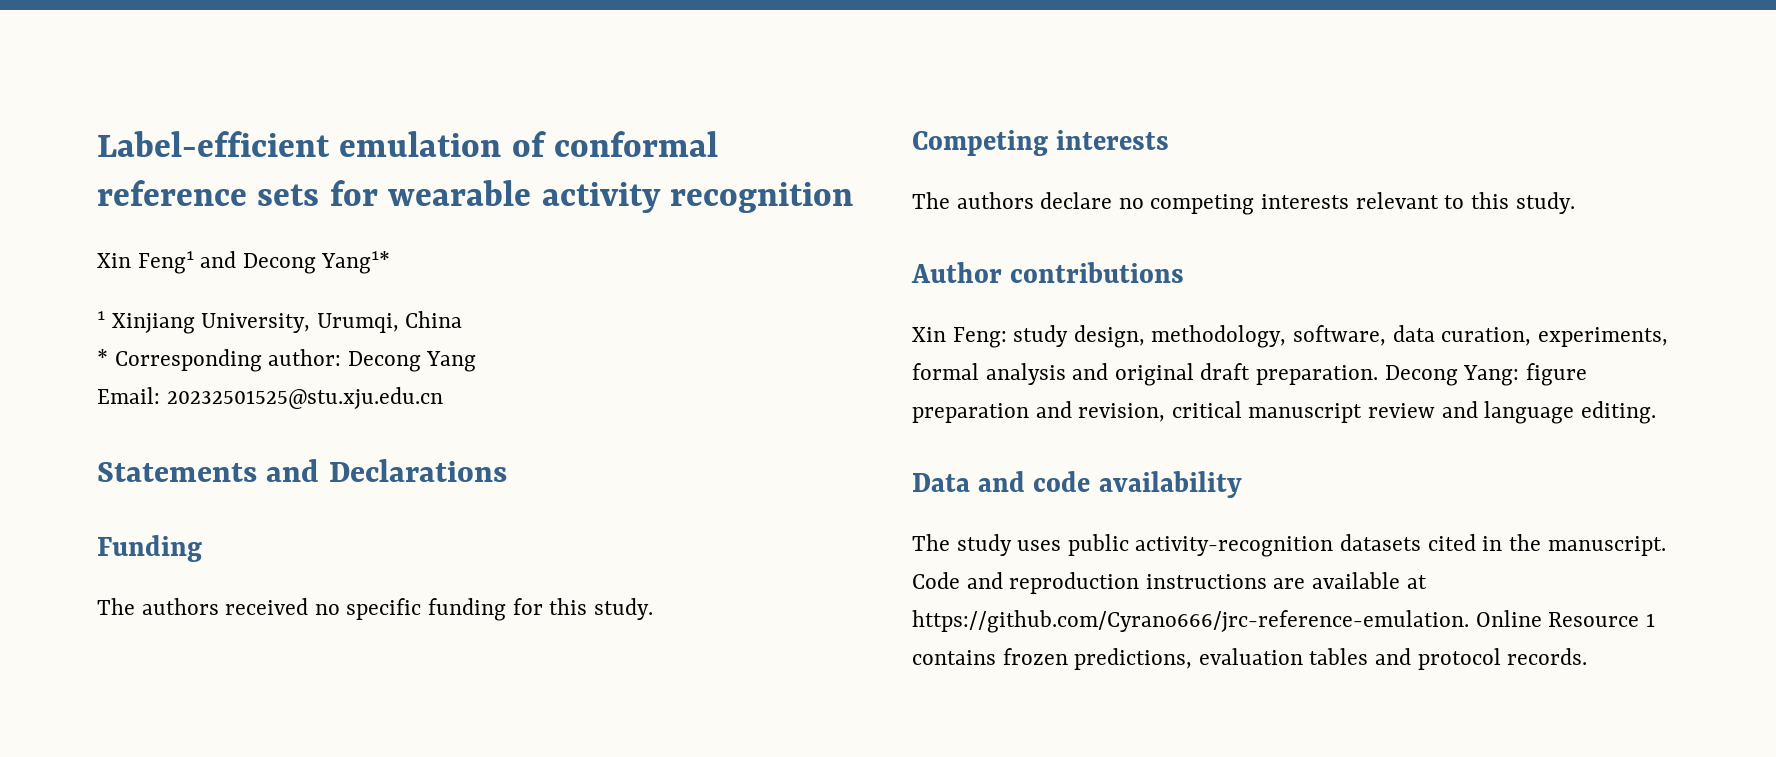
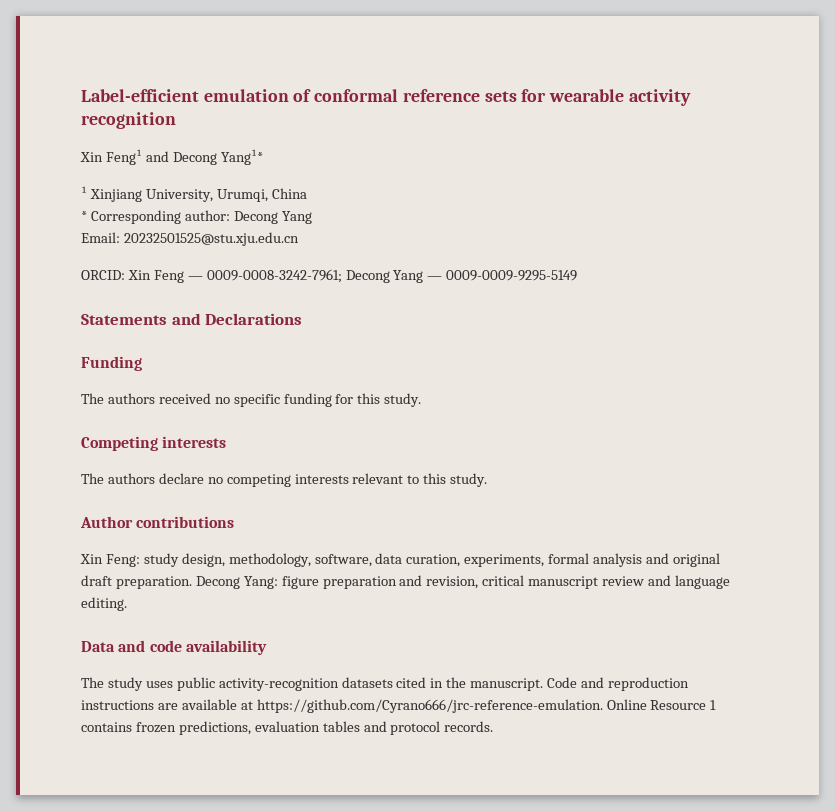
(443, 398) none -> [81,269,578,283] // ORCID: Xin Feng — 0009-0008-3242-7961; Decong Yang — 0009-0009-9295-5149

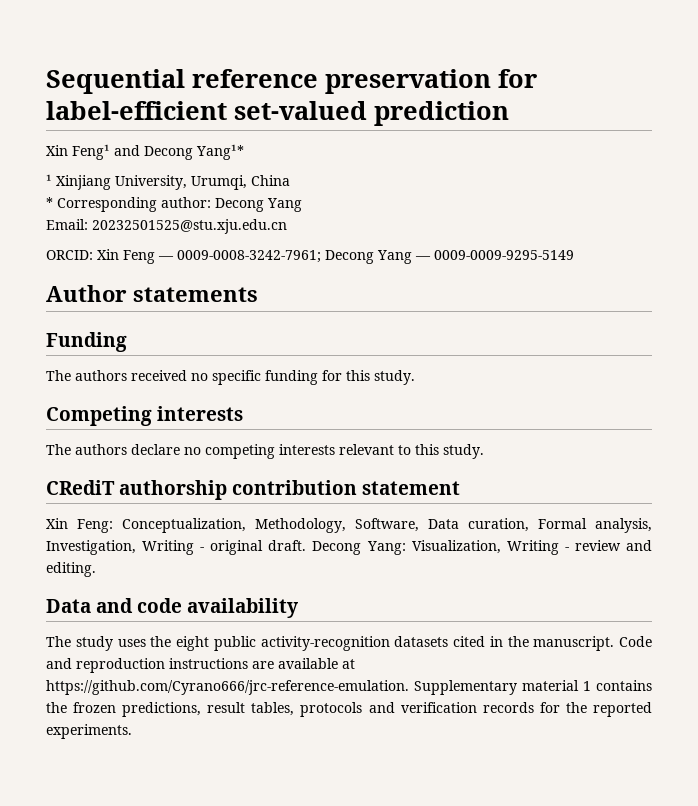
[81,89,691,106] [81,112,176,129] Label-efficient emulation of conformal reference sets for wearable activity recognition -> [46,69,537,94] [46,101,509,126] Sequential reference preservation for label-efficient set-valued prediction
[81,313,303,325] Statements and Declarations -> [46,285,258,302] Author statements
[80,516,235,528] [80,553,720,567] [81,575,599,589] Author contributions // Xin Feng: study design, methodology, software, data curation, experiments, formal analysis and original draft preparation. Decong Yang: figure preparation and revision, critical manuscript -> [46,480,461,500] [46,518,652,533] [46,540,569,555] CRediT authorship contribution statement // Xin Feng: Conceptualization, Methodology, Software, Data curation, Formal analysis, Investigation, Writing - original draft. Decong Yang: Visualization, Writing -
[674,575,730,589] language -> (652, 545) none
(173, 684) none -> [150,636,209,651] the eight
[606,699,707,710] Online Resource -> [414,680,579,695] Supplementary material
(132, 727) none -> [46,702,67,713] the
[254,721,494,735] evaluation tables and protocol records. -> [207,702,652,717] [46,724,132,739] result tables, protocols and verification records for the reported experiments.

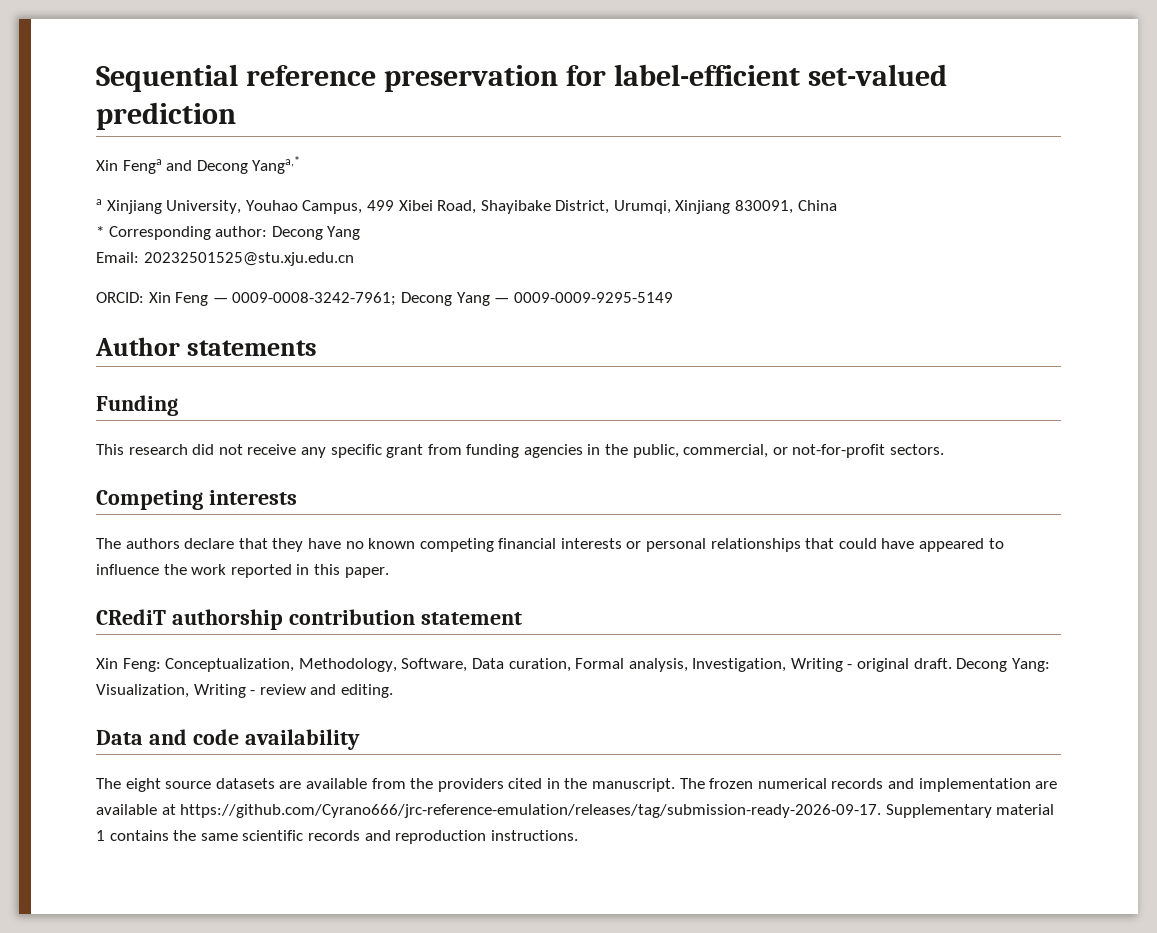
[72,144,110,160] Feng¹ -> [122,159,162,174] Fenga
[196,144,244,160] [46,174,247,190] Yang¹* // ¹ Xinjiang University, Urumqi, -> [252,156,301,174] [96,199,794,214] Yanga,* // a Xinjiang University, Youhao Campus, 499 Xibei Road, Shayibake District, Urumqi, Xinjiang 830091,
[46,370,415,385] The authors received no specific funding for this study. -> [96,444,945,458] This research did not receive any specific grant from funding agencies in the public, commercial, or not-for-profit sectors.
[184,444,484,459] no competing interests relevant to this study. -> [238,538,1004,552] [96,564,389,578] that they have no known competing financial interests or personal relationships that could have appeared to influence the work reported in this paper.
[75,636,652,651] [46,658,248,673] study uses the eight public activity-recognition datasets cited in the manuscript. Code and reproduction instructions -> [125,778,1031,792] eight source datasets are available from the providers cited in the manuscript. The frozen numerical records and implementation
[46,680,409,695] https://github.com/Cyrano666/jrc-reference-emulation. -> [180,804,882,818] https://github.com/Cyrano666/jrc-reference-emulation/releases/tag/submission-ready-2026-09-17.
[73,702,652,717] [46,724,132,739] frozen predictions, result tables, protocols and verification records for the reported experiments. -> [200,830,578,844] same scientific records and reproduction instructions.

